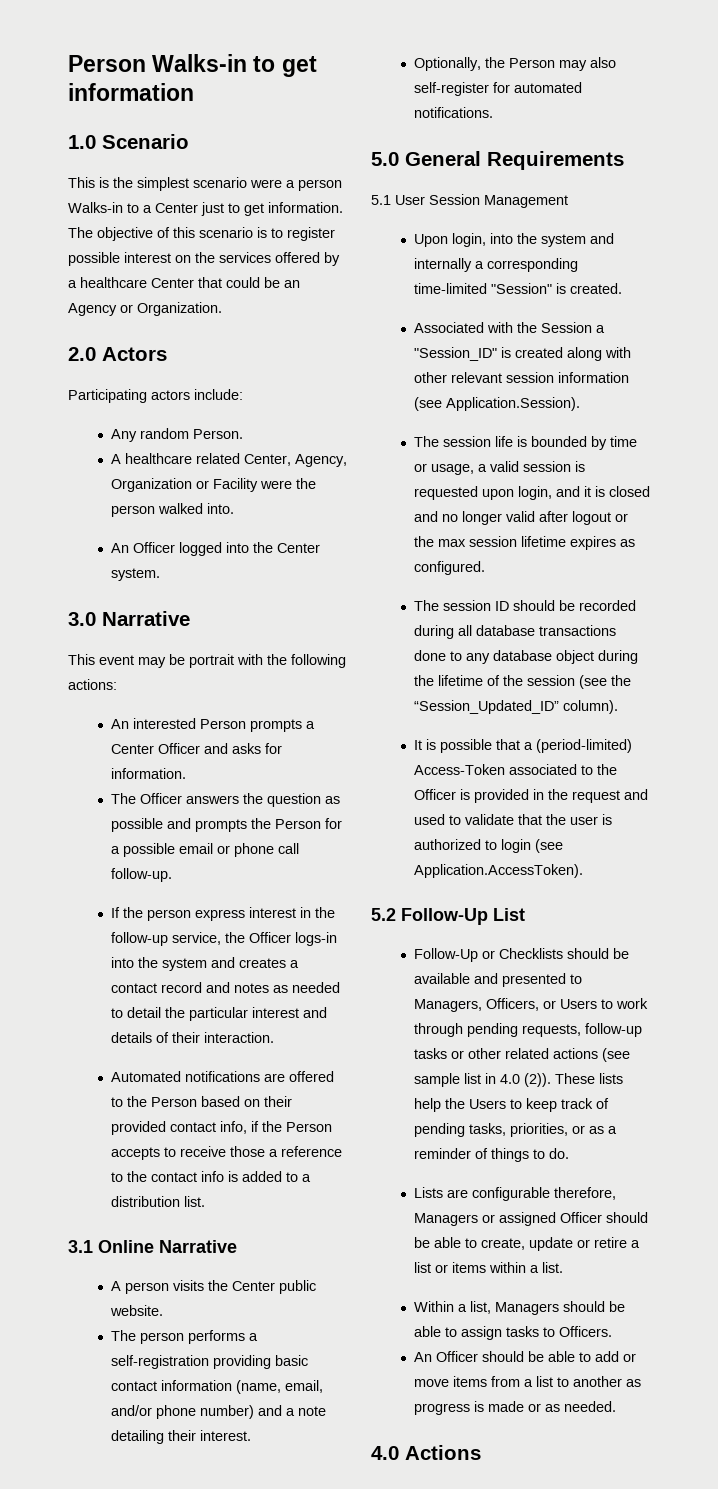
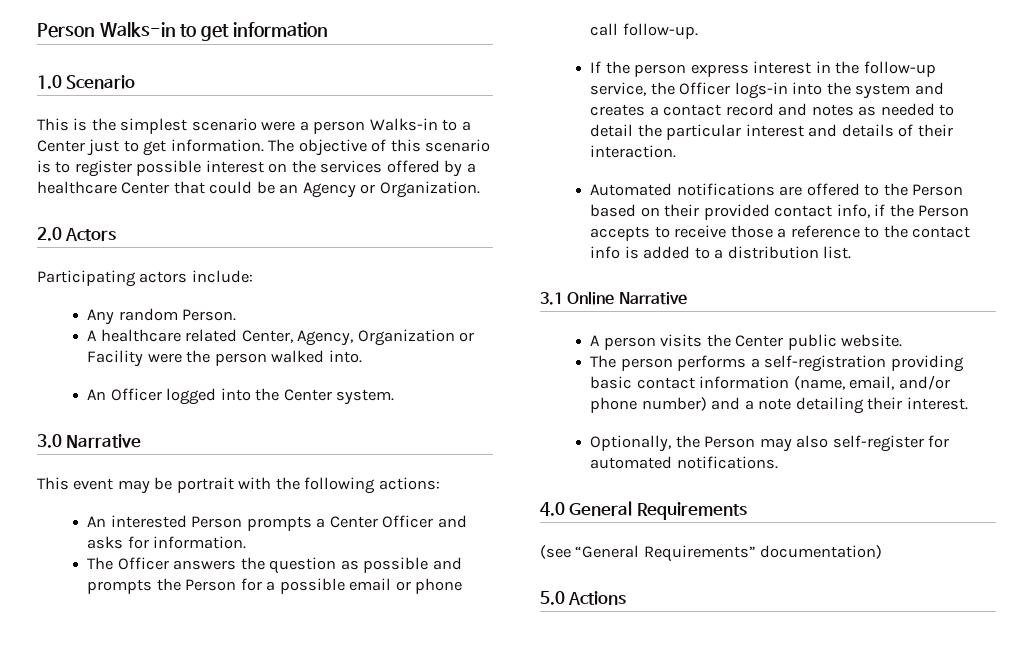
[371,152,399,166] 5.0 -> [540,502,565,516] 4.0
[371,194,568,208] [413,233,614,247] [413,258,578,272] [413,283,622,294] [413,322,605,333] [413,347,631,361] [413,372,629,383] [413,397,580,411] [413,436,637,450] [413,461,585,475] [413,486,650,500] [413,511,628,525] [413,536,635,550] [413,561,485,575] [413,600,636,611] [413,625,616,639] [413,650,638,664] [413,675,631,689] [413,700,618,714] [413,739,632,753] [413,764,617,775] [413,789,648,803] [413,814,612,825] [413,839,563,853] [413,864,583,878] [371,908,525,925] [413,948,629,962] [413,973,582,987] [413,998,648,1012] [413,1023,642,1037] [413,1048,630,1062] [413,1073,623,1087] [413,1098,609,1112] [413,1123,617,1137] [413,1148,569,1162] [413,1187,616,1201] [413,1212,648,1226] [413,1237,640,1251] [413,1262,563,1273] [413,1301,625,1315] [413,1326,612,1340] [413,1351,636,1362] [413,1376,641,1387] [413,1401,616,1415] [371,1446,399,1460] 5.1 User Session Management // Upon login, into the system and internally a corresponding time-limited "Session" is created. // Associated with the Session a "Session_ID" is created along with other relevant session information (see Application.Session). // The session life is bounded by time or usage, a valid session is requested upon login, and it is closed and no longer valid after logout or the max session lifetime expires as configured. // The session ID should be recorded during all database transactions done to any database object during the lifetime of the session (see the “Session_Updated_ID” column). // It is possible that a (period-limited) Access-Token associated to the Officer is provided in the request and used to validate that the user is authorized to login (see Application.AccessToken). // 5.2 Follow-Up List // Follow-Up or Checklists should be available and presented to Managers, Officers, or Users to work through pending requests, follow-up tasks or other related actions (see sample list in 4.0 (2)). These lists help the Users to keep track of pending tasks, priorities, or as a reminder of things to do. // Lists are configurable therefore, Managers or assigned Officer should be able to create, update or retire a list or items within a list. // Within a list, Managers should be able to assign tasks to Officers. // An Officer should be able to add or move items from a list to another as progress is made or as needed. // 4.0 -> [540,545,883,562] [540,591,565,605] (see “General Requirements” documentation) // 5.0

